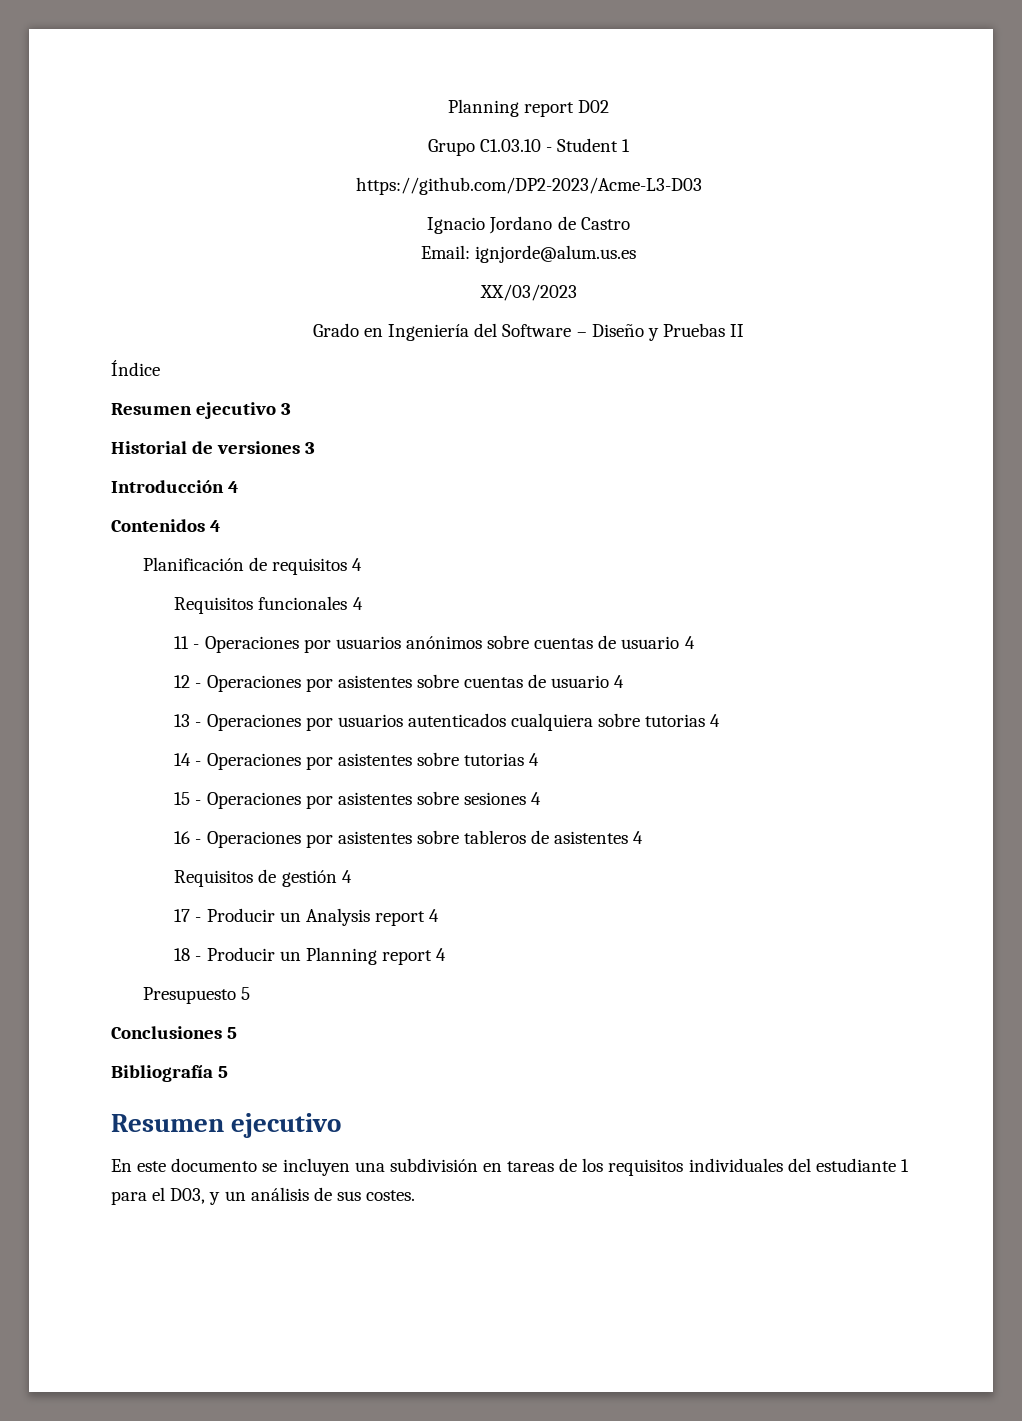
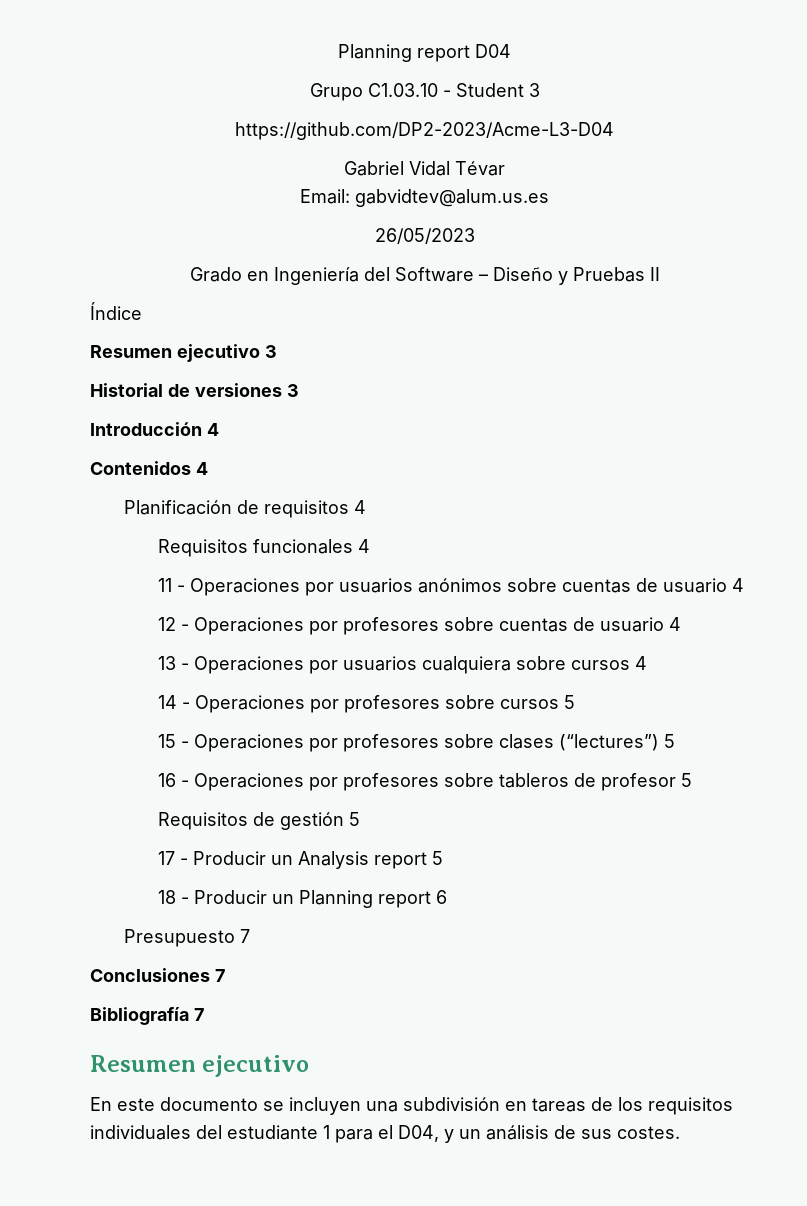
[447,99,610,117] Planning report D02 -> [338,44,511,62] Planning report D04
[622,139,631,152] [355,177,702,195] [427,216,630,234] 1 // https://github.com/DP2-2023/Acme-L3-D03 // Ignacio Jordano de Castro -> [528,83,540,97] [235,122,614,140] [344,161,505,176] 3 // https://github.com/DP2-2023/Acme-L3-D04 // Gabriel Vidal Tévar
[475,245,637,263] [479,284,577,301] ignjorde@alum.us.es // XX/03/2023 -> [355,189,549,207] [374,228,475,244] gabvidtev@alum.us.es // 26/05/2023
[337,675,412,688] asistentes -> [343,617,440,635] profesores
[407,713,506,727] autenticados -> (418, 663) none
[645,714,706,727] tutorias -> [571,660,631,670] cursos
[337,752,540,766] asistentes sobre tutorias 4 -> [344,695,576,713] profesores sobre cursos 5
[337,791,542,805] asistentes sobre sesiones 4 -> [343,734,676,752] profesores sobre clases (“lectures”) 5
[337,831,412,844] asistentes -> [343,773,440,791] profesores
[554,831,644,844] asistentes 4 -> [601,773,693,791] profesor 5
[341,870,352,883] 4 -> [349,812,361,826] 5
[429,909,440,922] 4 -> [432,851,444,865] 5
[436,948,447,961] 4 -> [436,890,448,904] 6
[240,987,250,1000] 5 -> [240,929,251,943] 7
[227,1027,238,1039] 5 -> [215,969,225,982] 7
[218,1066,229,1078] 5 -> [194,1008,204,1021] 7
[170,1188,206,1204] D03, -> [398,1125,439,1142] D04,

